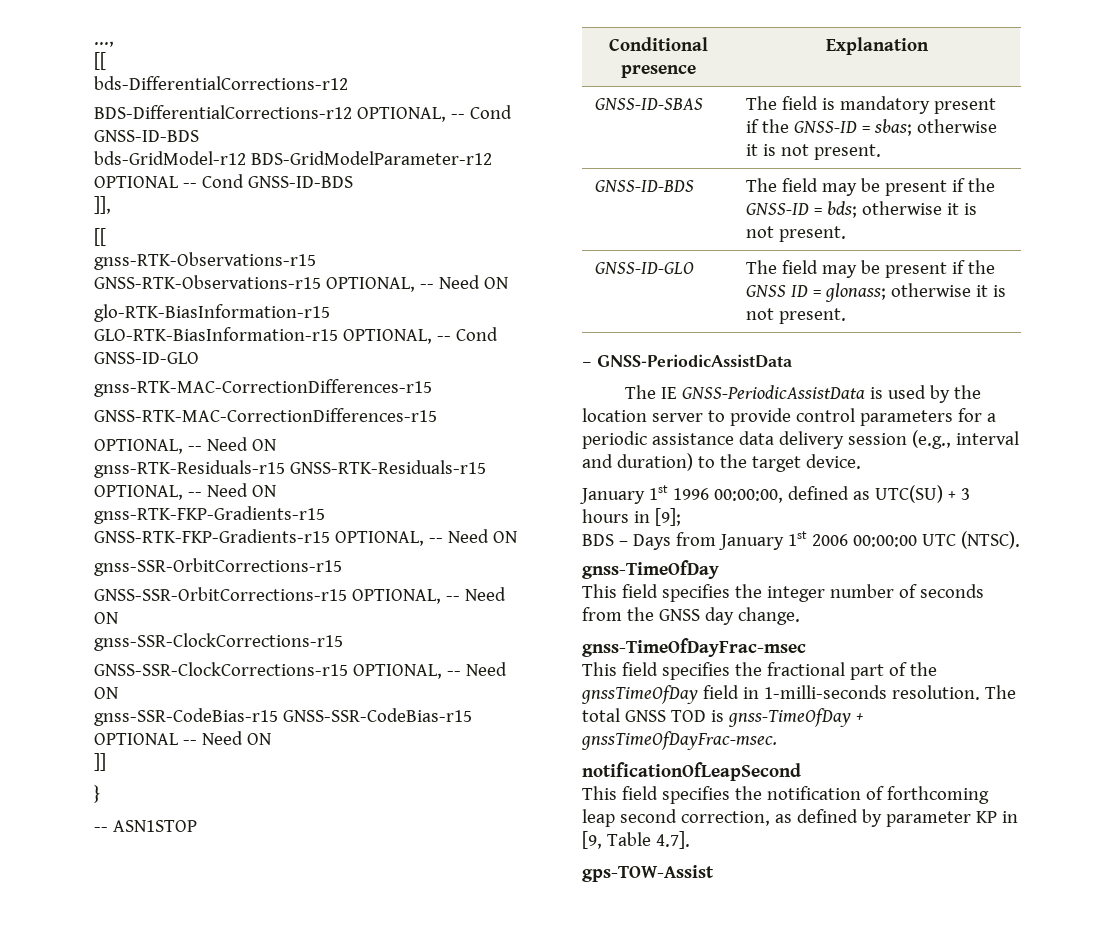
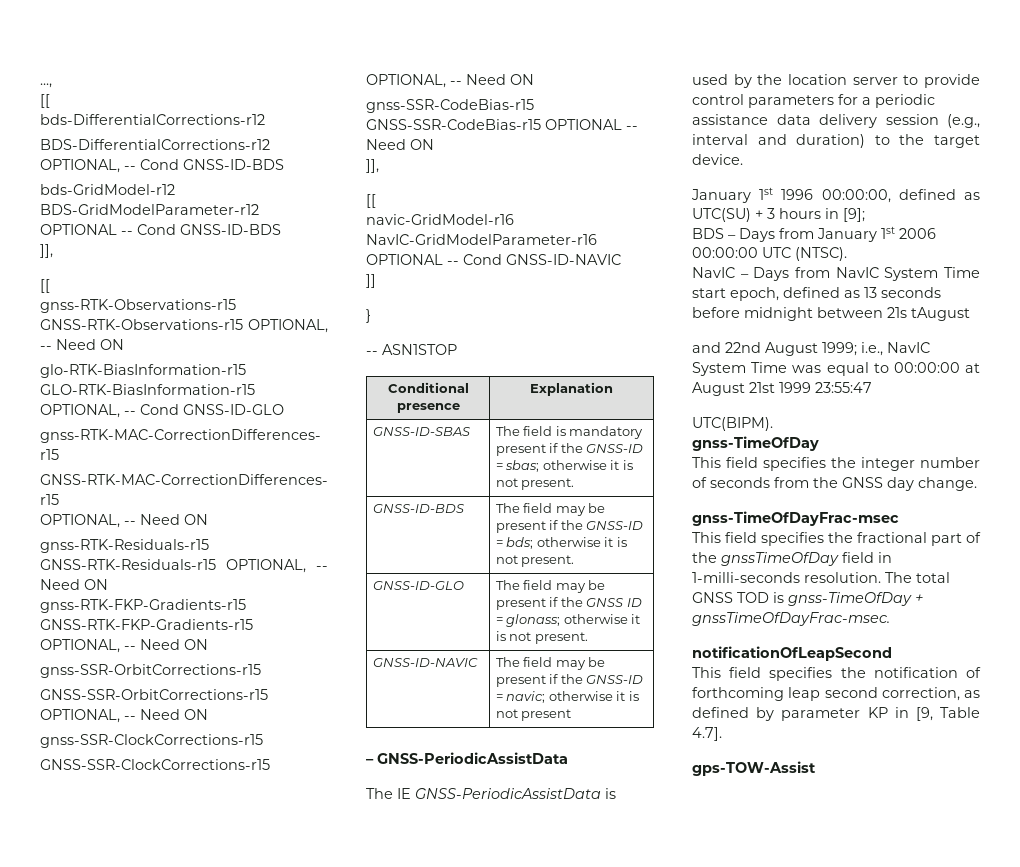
(271, 739) none -> [366,159,379,173] [366,194,376,208] [366,214,514,225] [366,234,597,245] [366,254,621,265] // ]], // [[ // navic-GridModel-r16 NavIC-GridModelParameter-r16 OPTIONAL -- Cond GNSS-ID-NAVIC
(846, 316) none -> [372,658,478,667] [495,657,606,670] [495,674,644,687] [495,691,639,703] [495,709,572,721] // GNSS-ID-NAVIC | The field may be present if the GNSS-ID = navic; otherwise it is not present
(1020, 540) none -> [692,267,980,281] [692,287,941,301] [692,307,970,321] [692,342,930,356] [692,362,980,376] [692,382,872,396] [692,417,773,431] // NavIC – Days from NavIC System Time start epoch, defined as 13 seconds before midnight between 21s tAugust // and 22nd August 1999; i.e., NavIC System Time was equal to 00:00:00 at August 21st 1999 23:55:47 // UTC(BIPM).

